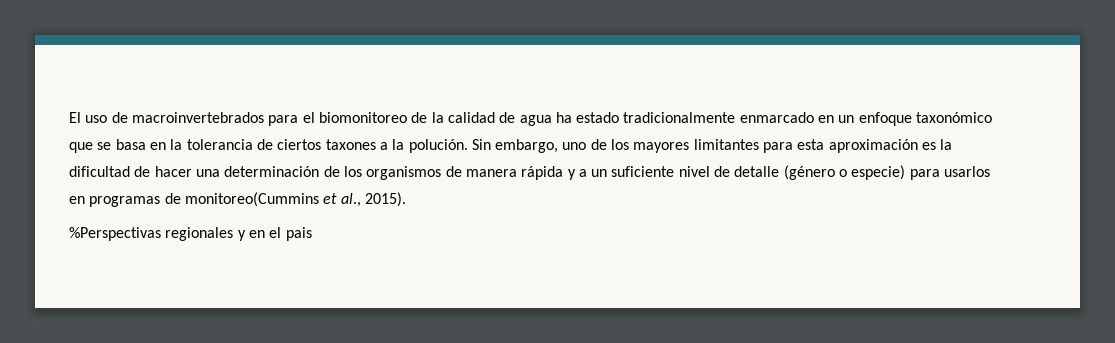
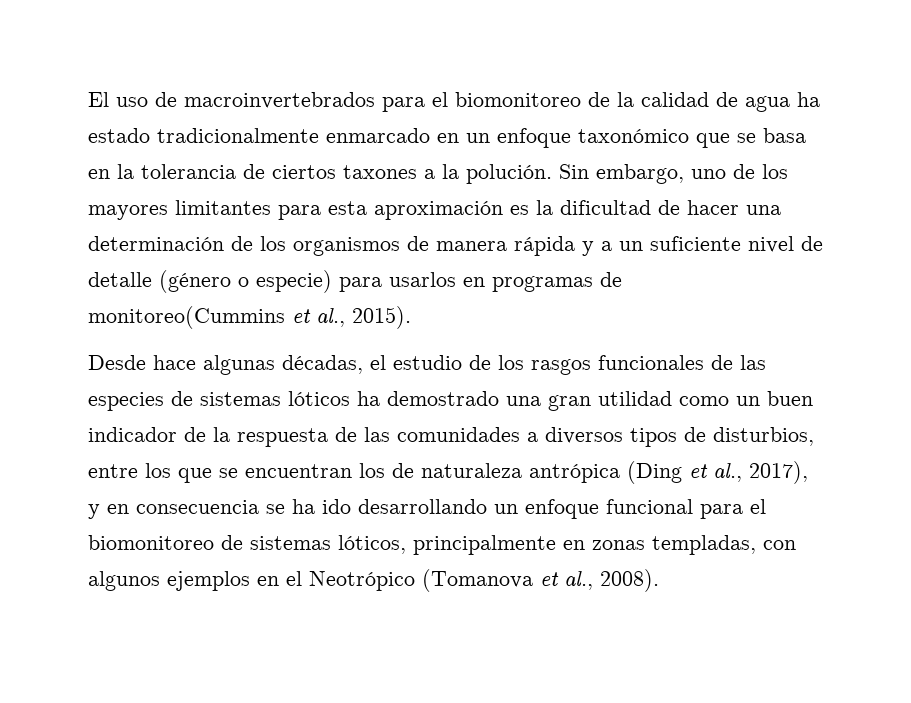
[69,227,312,241] %Perspectivas regionales y en el pais -> [88,355,766,375] [88,391,813,411] [88,427,814,447] [88,461,808,484] [88,499,766,519] [88,535,796,555] [88,569,659,592] Desde hace algunas décadas, el estudio de los rasgos funcionales de las especies de sistemas lóticos ha demostrado una gran utilidad como un buen indicador de la respuesta de las comunidades a diversos tipos de disturbios, entre los que se encuentran los de naturaleza antrópica (Ding et al., 2017), y en consecuencia se ha ido desarrollando un enfoque funcional para el biomonitoreo de sistemas lóticos, principalmente en zonas templadas, con algunos ejemplos en el Neotrópico (Tomanova et al., 2008).

